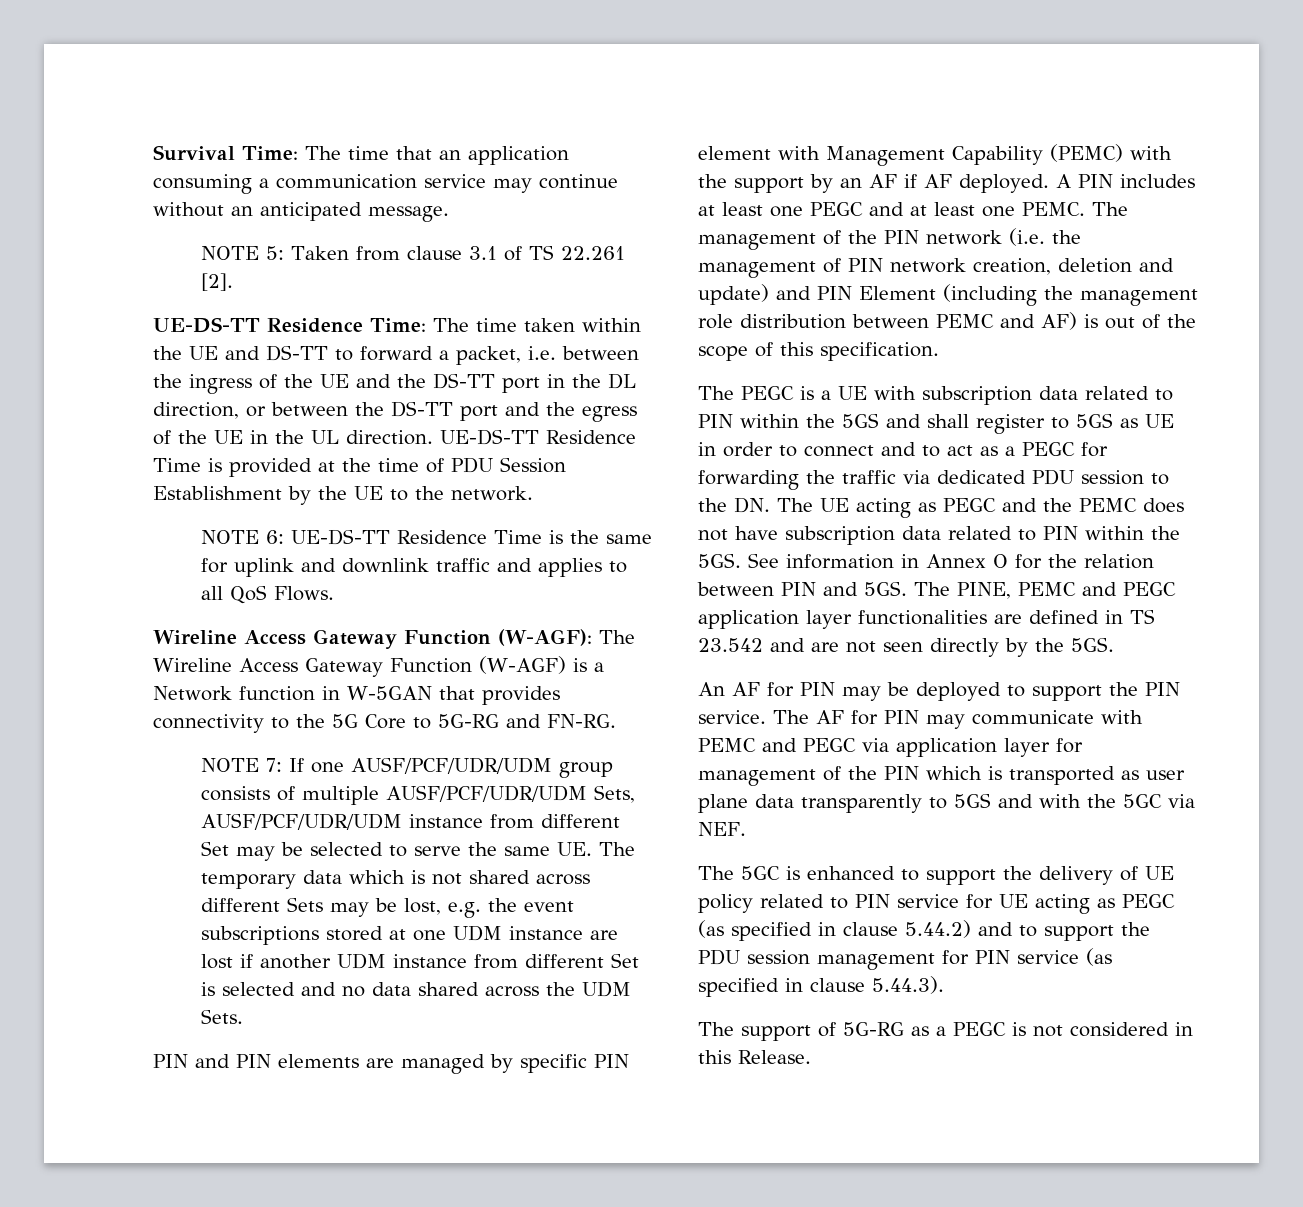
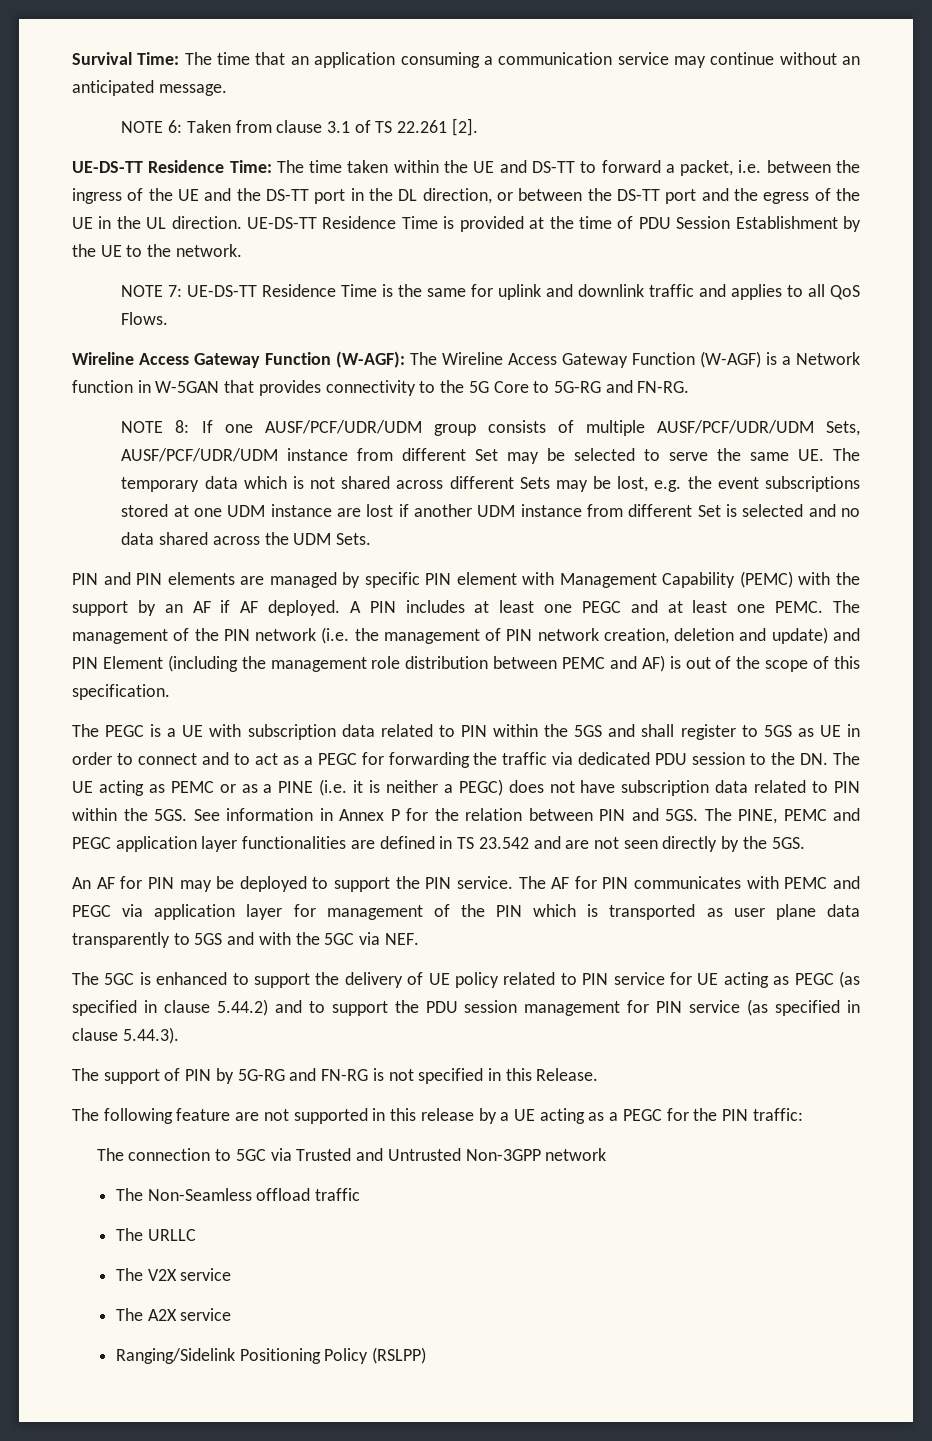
[266,246,285,260] 5: -> [168,120,183,133] 6:
[266,530,285,544] 6: -> [168,285,183,297] 7:
[266,758,283,772] 7: -> [175,420,190,433] 8:
[943,498,1137,512] PEGC and the PEMC -> [170,779,503,796] PEMC or as a PINE (i.e. it is neither a PEGC)
[993,554,1008,568] O -> [390,809,400,821] P
[926,710,1094,729] may communicate -> [634,876,742,889] communicates
[843,1022,1193,1037] [698,1050,811,1064] 5G-RG as a PEGC is not considered in this Release. -> [185,1068,599,1084] [72,1108,803,1124] [96,1148,607,1161] [115,1188,361,1201] [115,1228,196,1241] [115,1268,232,1281] [115,1308,232,1321] [115,1347,427,1364] PIN by 5G-RG and FN-RG is not specified in this Release. // The following feature are not supported in this release by a UE acting as a PEGC for the PIN traffic: // The connection to 5GC via Trusted and Untrusted Non-3GPP network // The Non-Seamless offload traffic // The URLLC // The V2X service // The A2X service // Ranging/Sidelink Positioning Policy (RSLPP)

